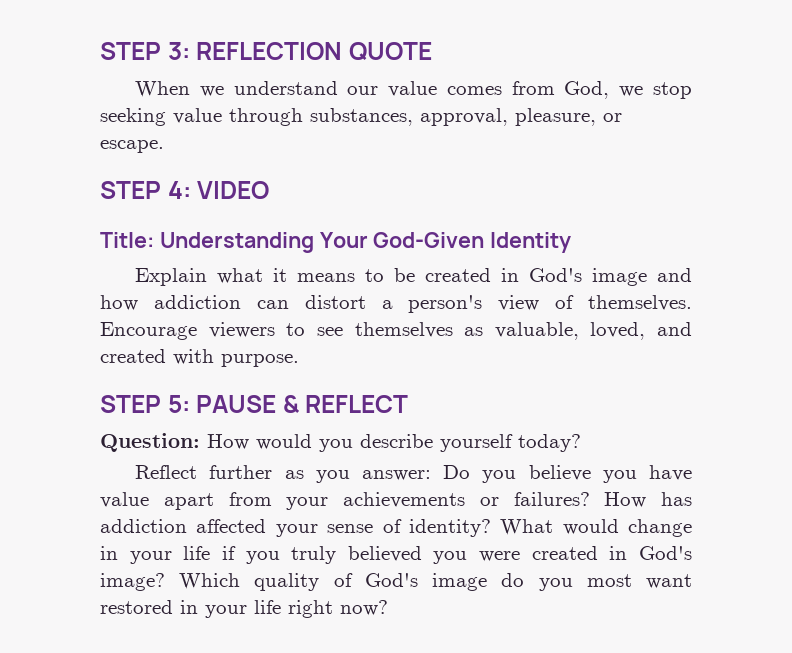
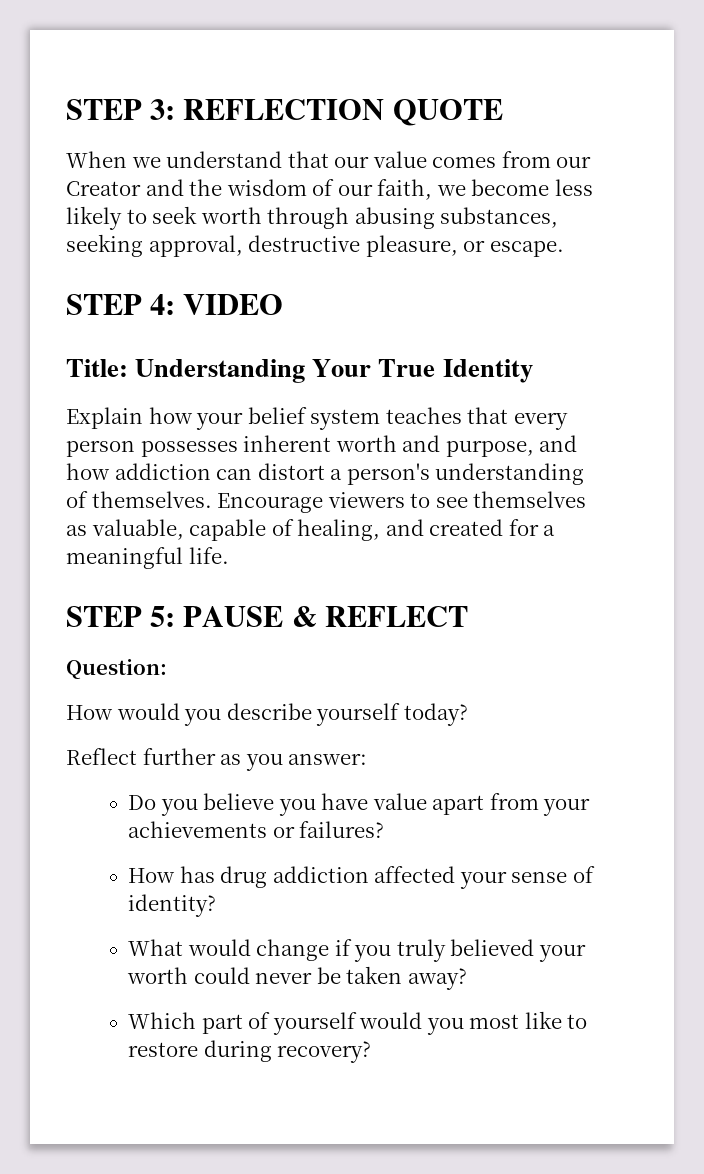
(338, 88) none -> [287,151,329,168] that
[564,81,692,99] [100,108,508,126] God, we stop seeking value through substances, approval, -> [556,156,592,168] [66,179,593,200] [66,206,559,230] [66,234,361,257] our Creator and the wisdom of our faith, we become less likely to seek worth through abusing substances, seeking approval, destructive
[373,232,485,248] God-Given -> [378,359,436,377] True
[217,268,648,286] what it means to be created in God's image -> [148,407,568,430] [66,435,534,457] how your belief system teaches that every person possesses inherent worth and purpose,
[498,295,540,311] view -> [435,463,585,485] understanding
[590,322,692,340] [100,349,299,367] loved, and created with purpose. -> [189,519,556,541] [66,547,229,569] capable of healing, and created for a meaningful life.
(200, 442) none -> (167, 669) //
(431, 475) none -> (368, 759) //
(590, 499) none -> (385, 829) //
(692, 499) none -> [220,866,268,888] drug
(491, 528) none -> (217, 905) //
[100,546,211,564] in your life -> (330, 950) none
[433,546,692,564] [100,573,692,591] [100,600,388,618] you were created in God's image? Which quality of God's image do you most want restored in your life right now? -> [538,944,586,962] [127,966,467,990] [128,1011,588,1035] [128,1040,372,1063] your worth could never be taken away? // Which part of yourself would you most like to restore during recovery?

